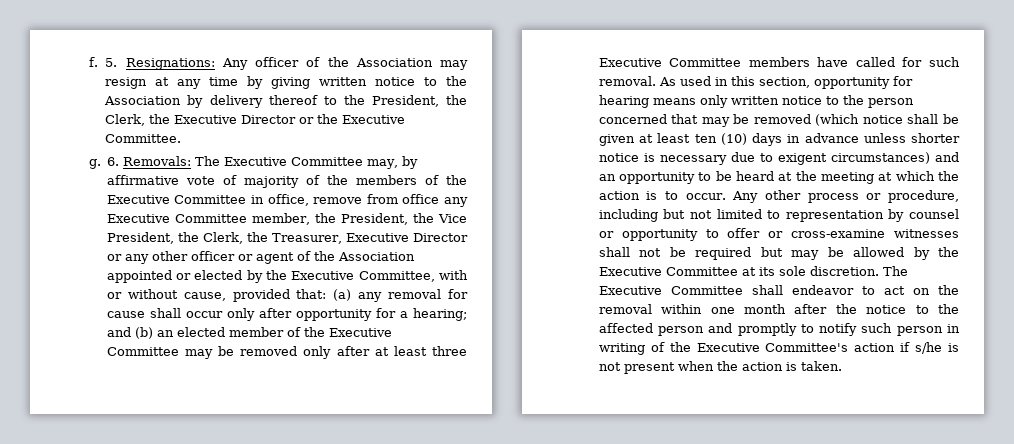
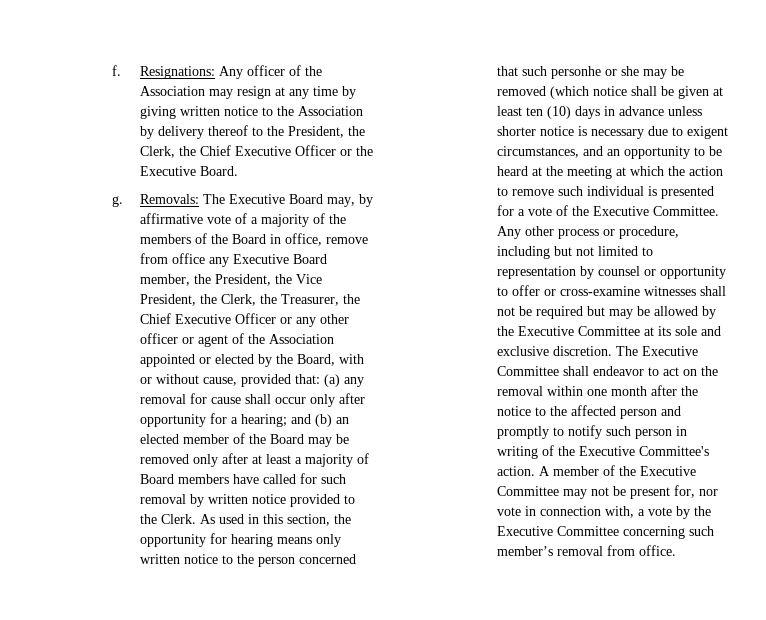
[105,58,118,67] 5. -> (121, 70) none
[174,115,297,124] Executive Director -> [199,145,336,156] Chief Executive Officer
[105,134,182,143] Committee. -> [199,166,238,176] Board.
[106,157,119,166] 6. -> (123, 201) none
[290,157,363,166] Committee -> [288,194,323,204] Board
(237, 180) none -> [250,217,258,224] a
[106,195,247,204] Executive Committee -> [231,234,266,244] Board
[174,214,247,223] Committee -> [292,254,327,264] Board
[345,233,468,242] Executive Director -> [342,294,360,304] [139,313,276,324] the Chief Executive Officer
[291,271,435,282] Executive Committee, -> [296,354,335,366] Board,
[328,328,392,337] [106,347,179,356] Executive Committee -> [269,434,304,444] Board
[432,346,468,356] [598,58,742,67] three Executive Committee -> [294,453,369,467] [139,474,174,484] a majority of Board
[598,76,656,86] removal. -> [139,494,355,507] [139,514,196,524] removal by written notice provided to the Clerk.
(810, 82) none -> [333,514,351,524] the
(699, 119) none -> [521,66,639,79] such personhe or she
[830,152,930,164] circumstances) -> [496,146,579,158] circumstances,
[646,191,726,200] is to occur. -> [496,186,714,199] [496,205,719,216] to remove such individual is presented for a vote of the Executive Committee.
(806, 271) none -> [700,326,721,336] [496,346,549,356] and exclusive
[854,342,960,354] [598,361,842,374] action if s/he is not present when the action is taken. -> [496,465,696,476] [496,485,718,499] [496,506,711,519] [496,526,714,539] [496,545,676,556] action. A member of the Executive Committee may not be present for, nor vote in connection with, a vote by the Executive Committee concerning such member’s removal from office.

